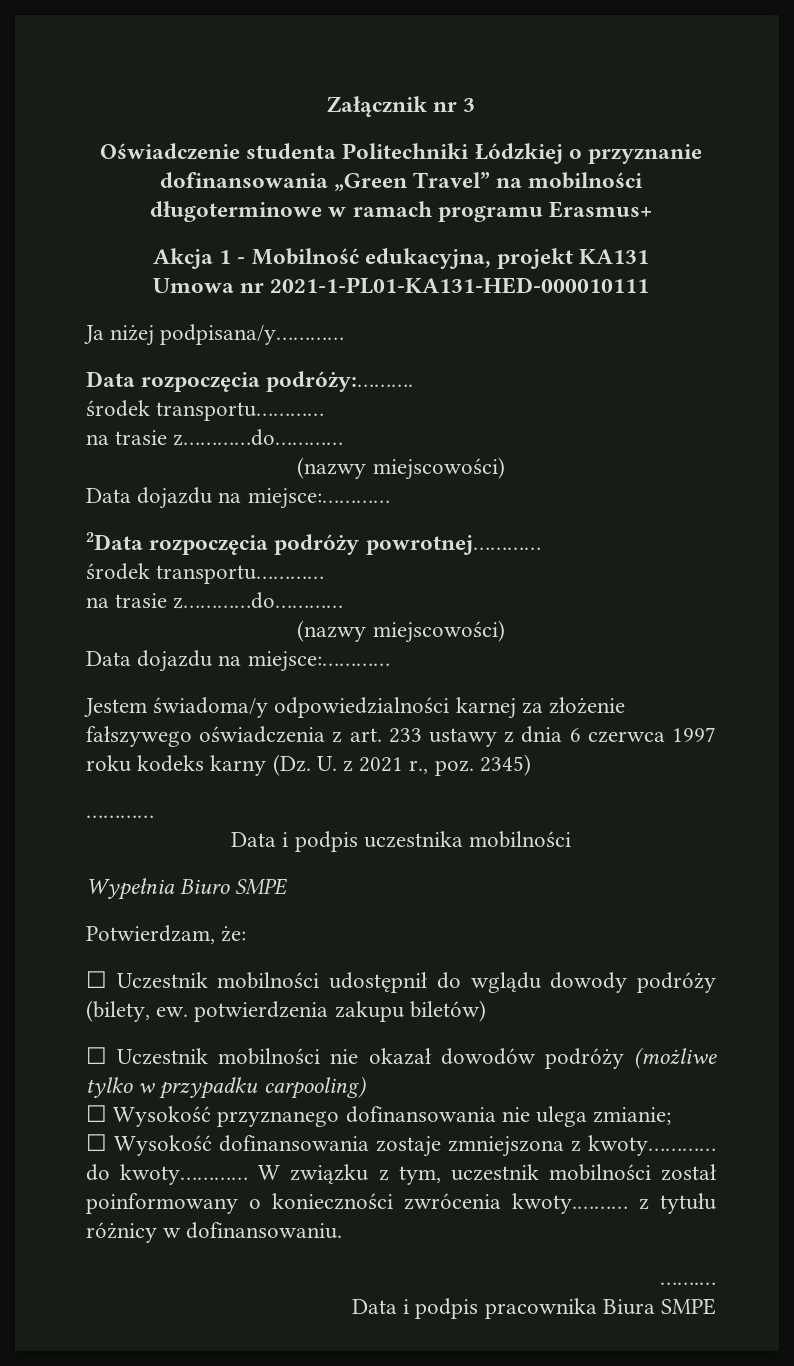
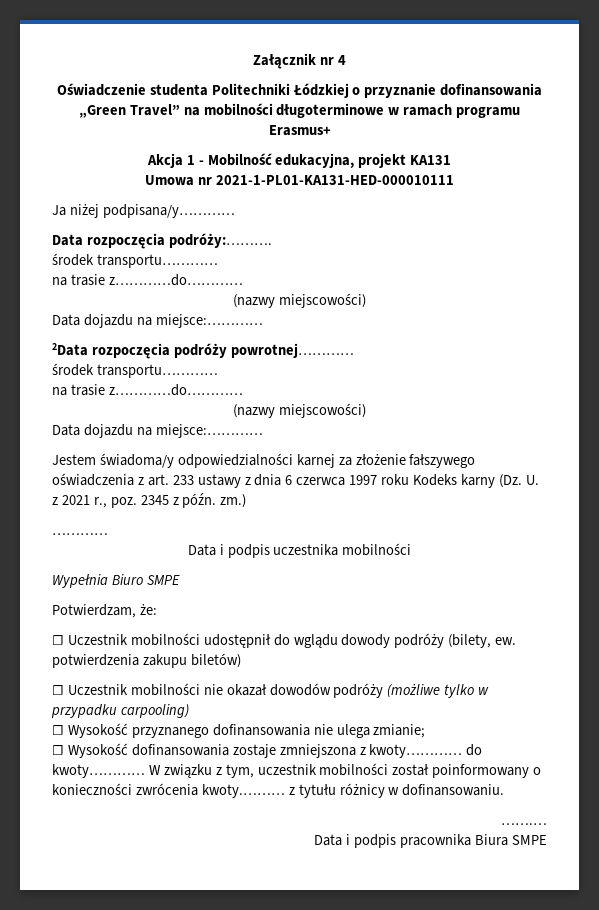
[463,98,476,112] 3 -> [337,55,346,65] 4
[137,755,205,772] kodeks -> [413,474,458,486] Kodeks
[479,754,531,776] 2345) -> [140,493,247,508] 2345 z późn. zm.)

